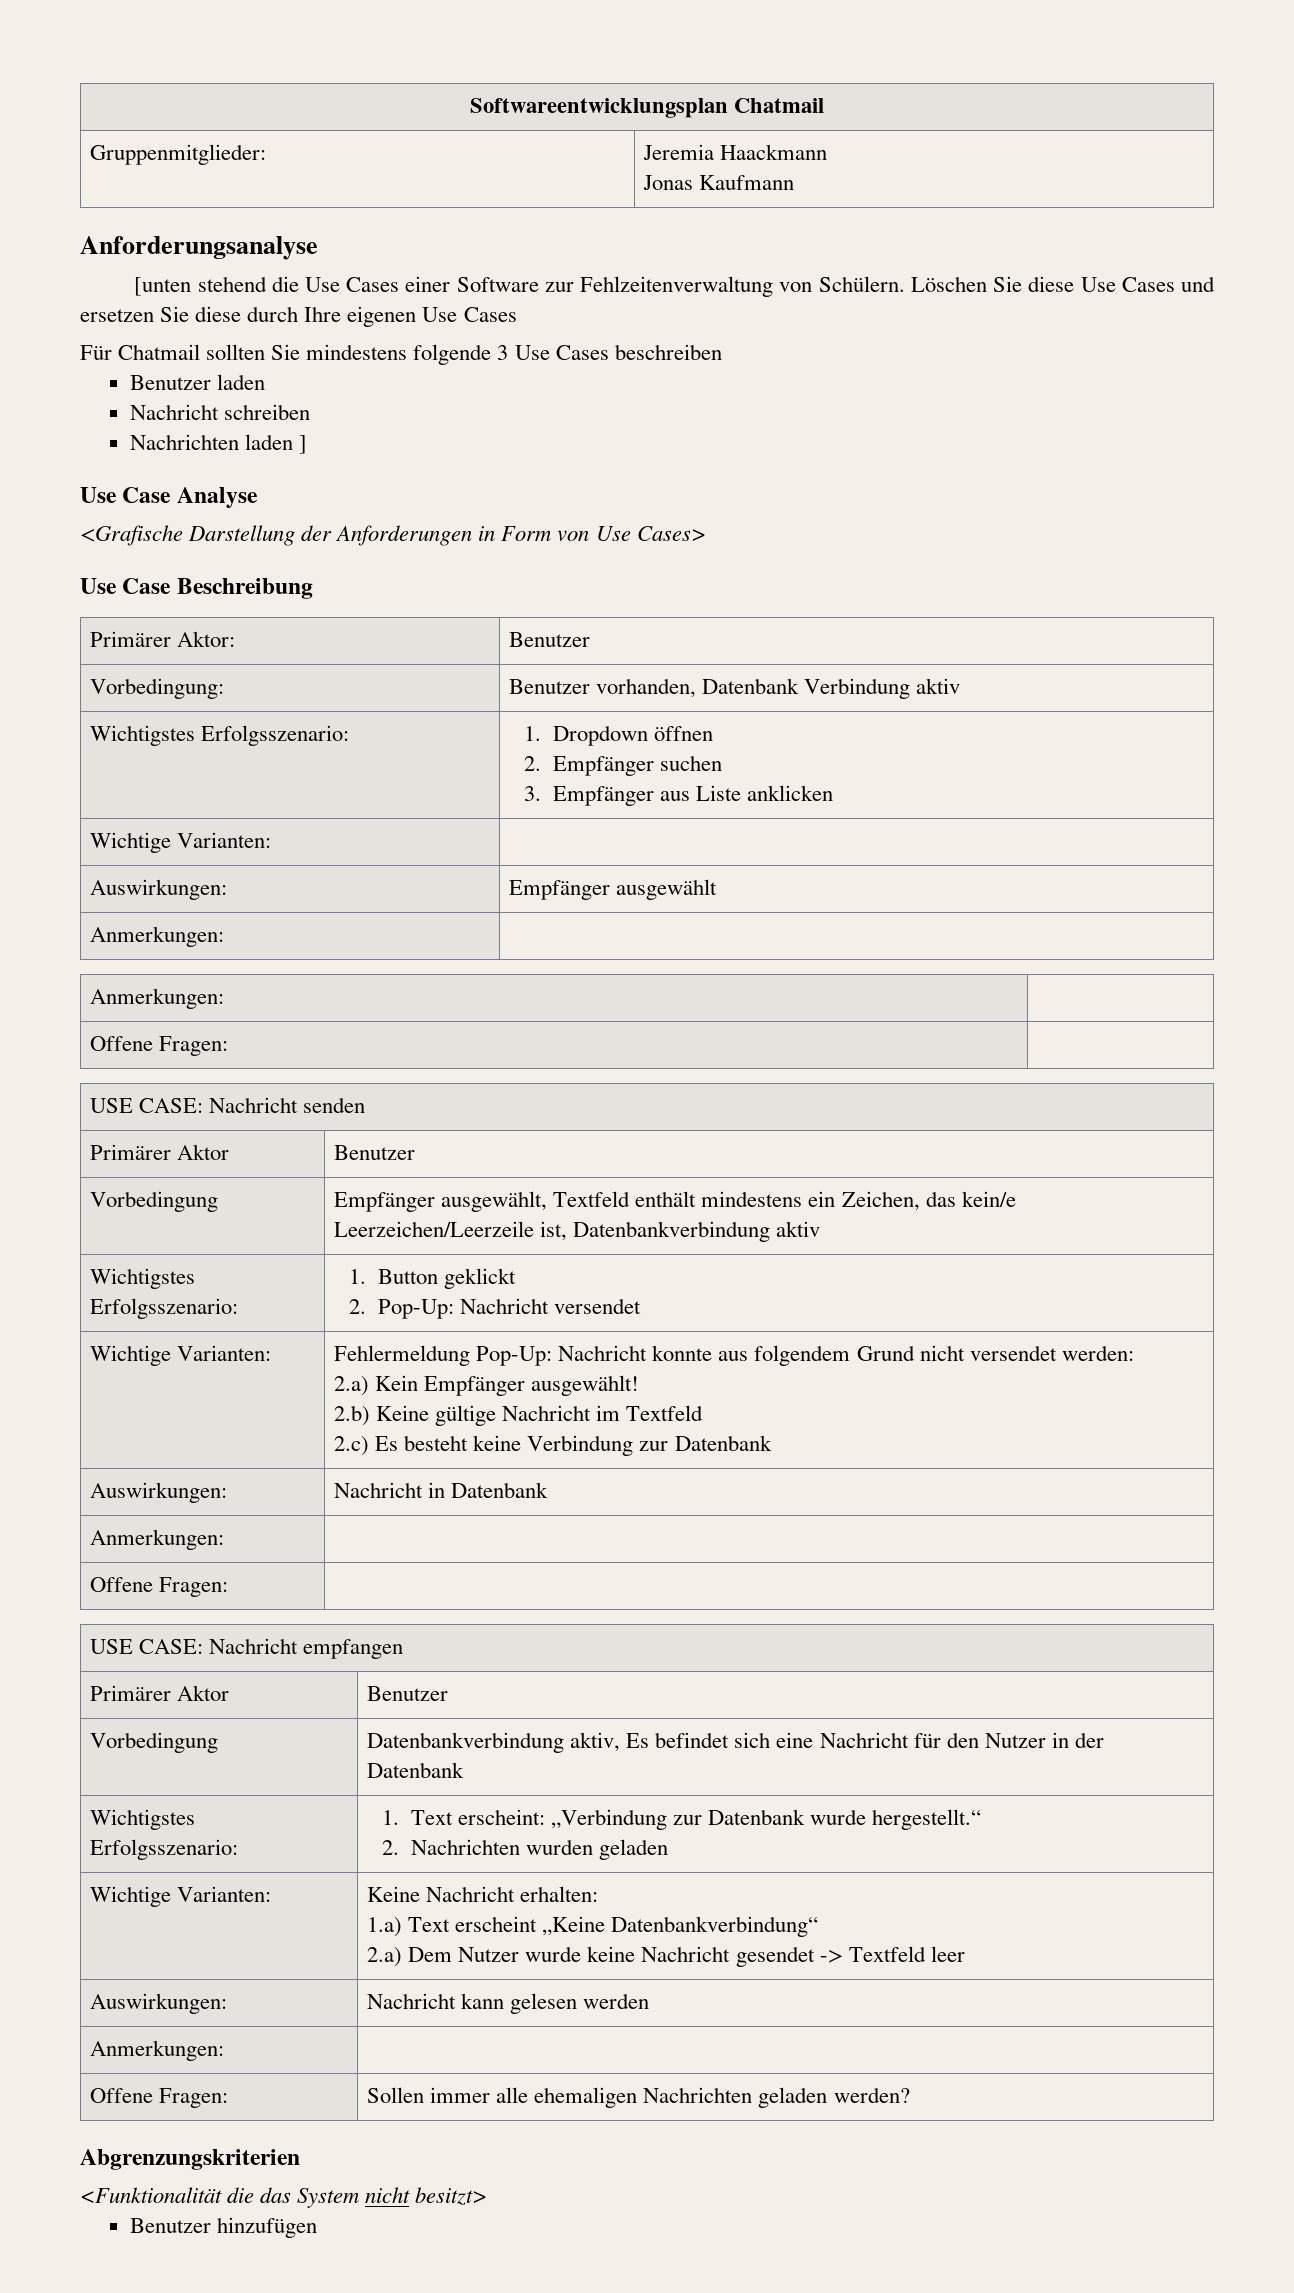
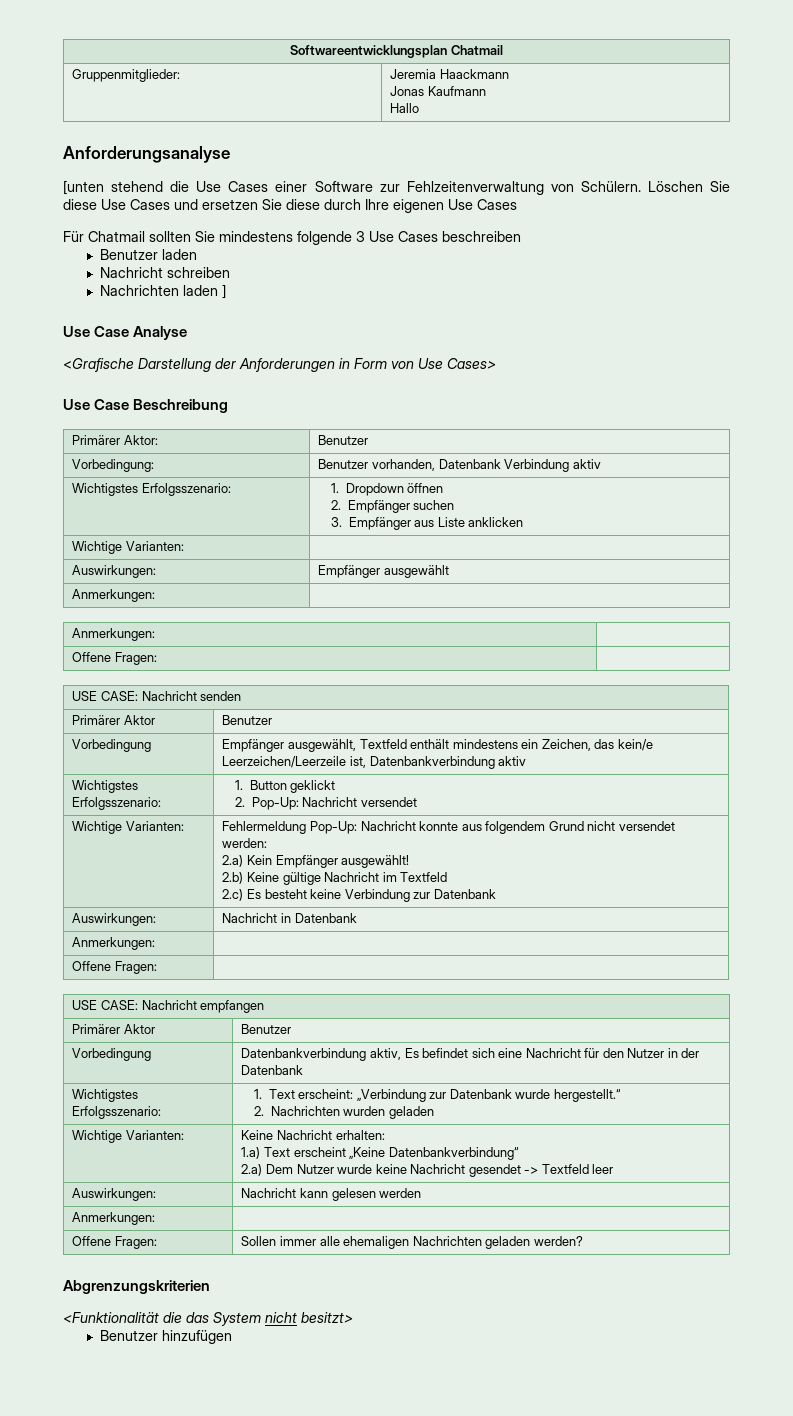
(795, 182) none -> [390,103,420,113] // Hallo

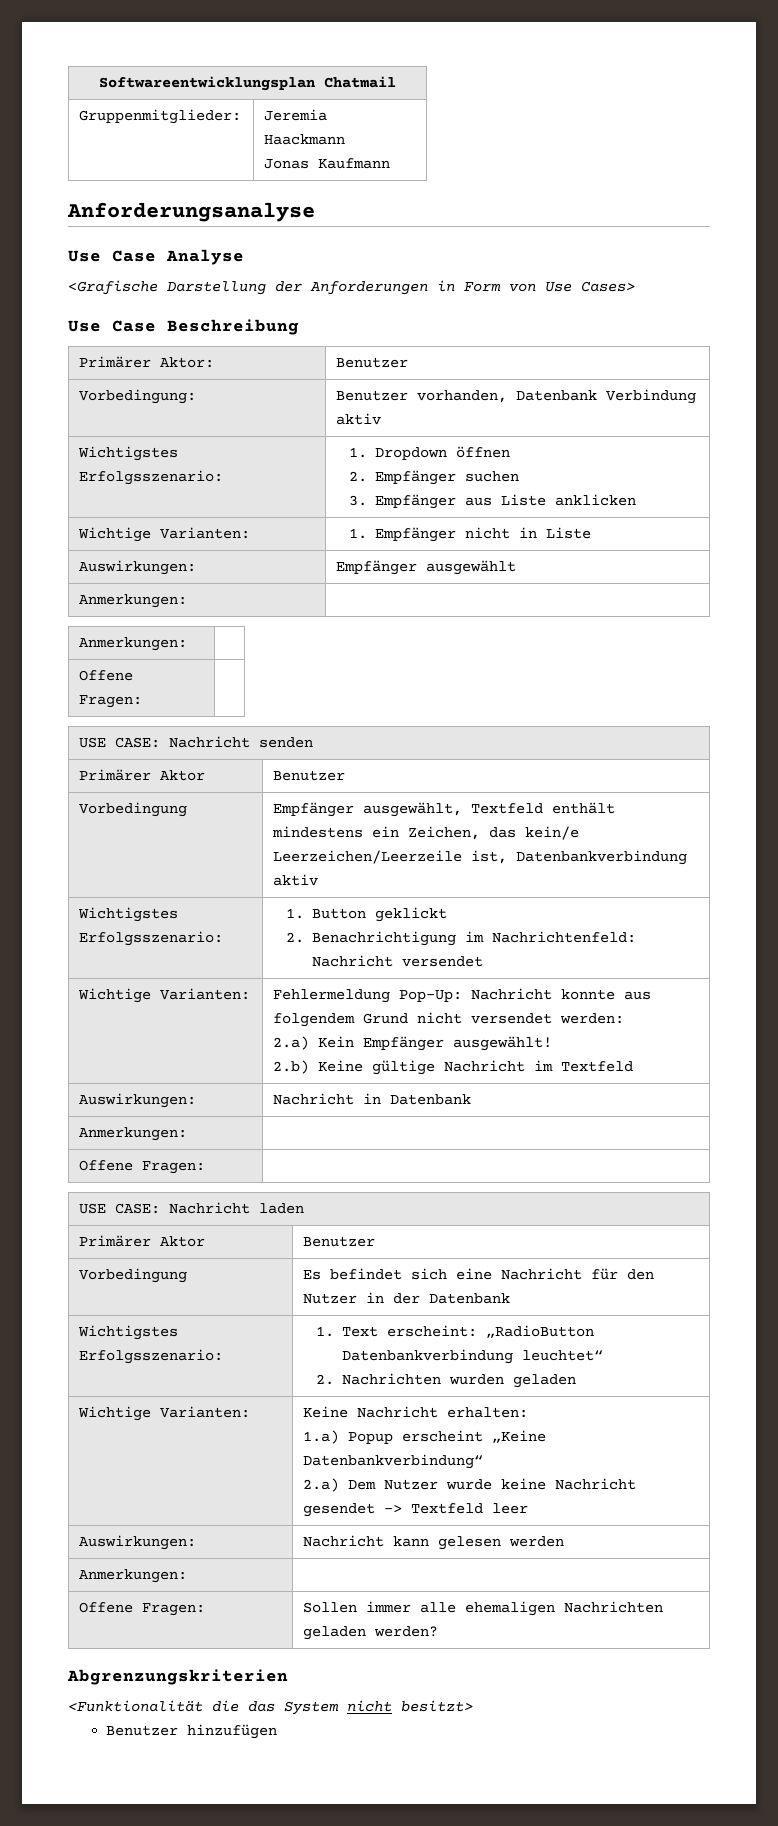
[390,103,420,113] // Hallo -> (391, 163) none
[63,180,730,195] [63,199,517,213] [63,231,521,245] [100,249,198,260] [100,267,231,278] [100,284,227,299] // [unten stehend die Use Cases einer Software zur Fehlzeitenverwaltung von Schülern. Löschen Sie diese Use Cases und ersetzen Sie diese durch Ihre eigenen Use Cases // Für Chatmail sollten Sie mindestens folgende 3 Use Cases beschreiben // Benutzer laden // Nachricht schreiben // Nachrichten laden ] -> (315, 212) none
(184, 546) none -> [348,527,591,542] 1. Empfänger nicht in Liste
[251,797,299,810] Pop-Up: -> [311,931,636,946] Benachrichtigung im Nachrichtenfeld:
[222,889,496,902] // 2.c) Es besteht keine Verbindung zur Datenbank -> (634, 1066) none
[200,1000,265,1013] [72,1024,155,1034] [241,1024,292,1034] [72,1048,152,1061] [241,1048,401,1061] empfangen // Primärer Aktor | Benutzer // Vorbedingung | Datenbankverbindung aktiv, -> [259,1203,305,1214] [79,1235,206,1247] [303,1236,376,1247] [79,1268,188,1283] laden // Primärer Aktor | Benutzer // Vorbedingung |
[356,1089,621,1102] „Verbindung zur Datenbank wurde hergestellt.“ -> [485,1325,594,1338] [341,1349,603,1364] „RadioButton Datenbankverbindung leuchtet“
[263,1147,290,1157] Text -> [348,1432,394,1444] Popup

